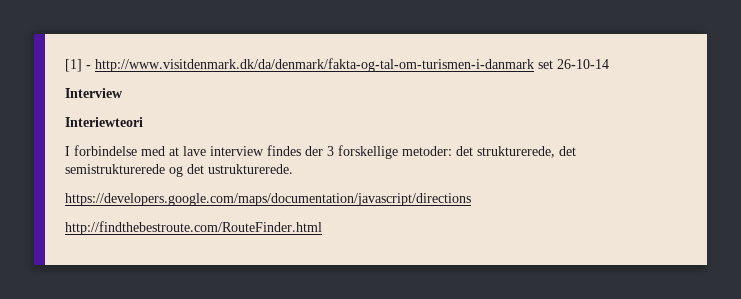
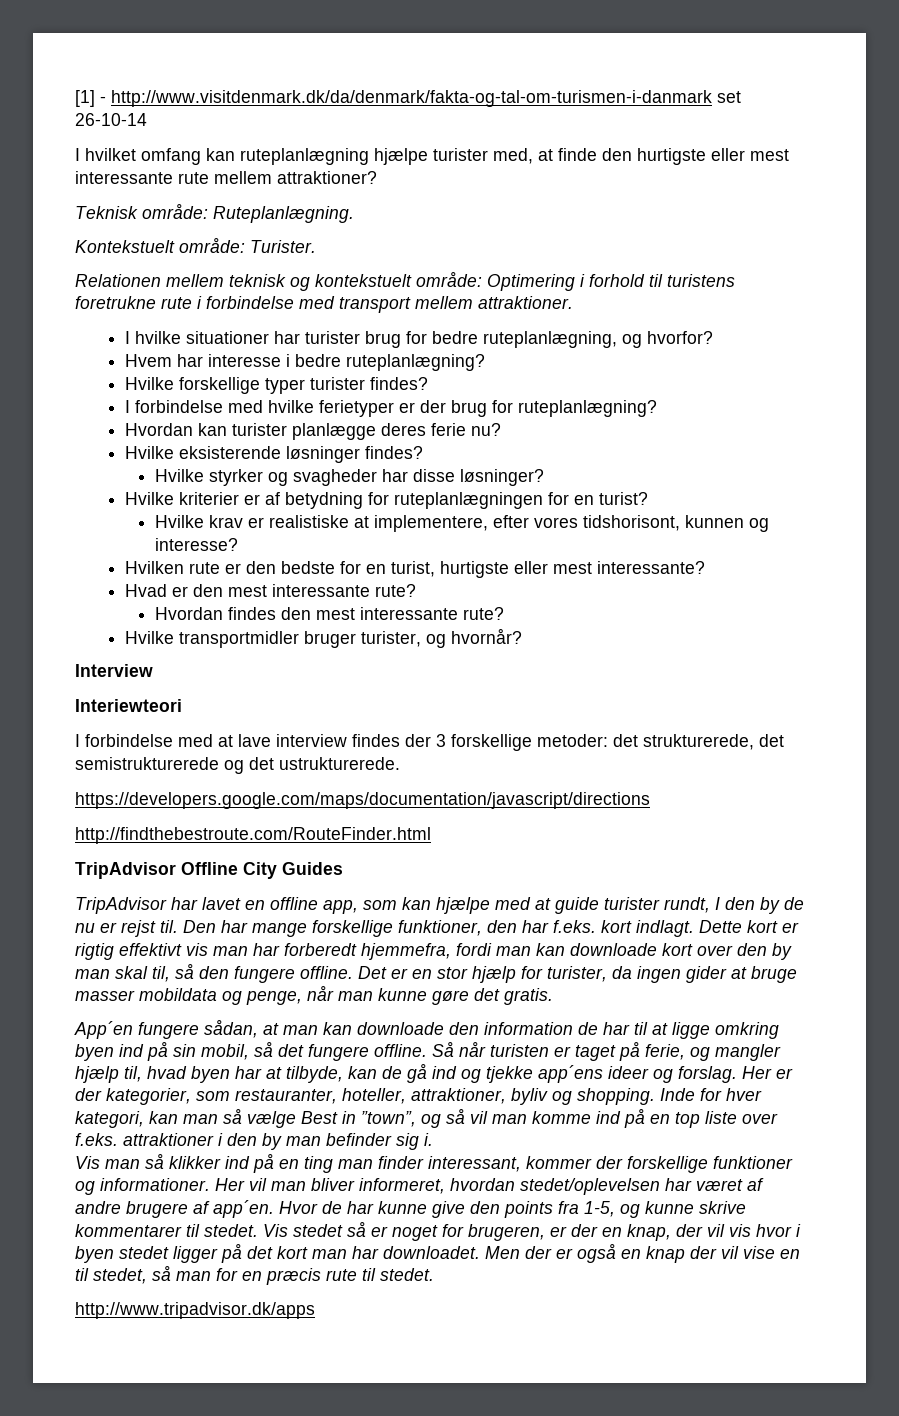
(609, 64) none -> [75,148,789,165] [75,171,377,184] [75,204,354,223] [75,238,316,253] [75,272,735,291] [75,296,573,313] [124,331,713,348] [124,354,485,371] [124,377,428,394] [124,400,657,417] [124,423,501,440] [124,446,423,463] [155,469,545,486] [124,492,648,509] [155,515,770,532] [155,538,239,551] [124,561,705,578] [124,584,416,597] [155,607,505,620] [124,628,522,648] // I hvilket omfang kan ruteplanlægning hjælpe turister med, at finde den hurtigste eller mest interessante rute mellem attraktioner? // Teknisk område: Ruteplanlægning. // Kontekstuelt område: Turister. // Relationen mellem teknisk og kontekstuelt område: Optimering i forhold til turistens foretrukne rute i forbindelse med transport mellem attraktioner. // I hvilke situationer har turister brug for bedre ruteplanlægning, og hvorfor? // Hvem har interesse i bedre ruteplanlægning? // Hvilke forskellige typer turister findes? // I forbindelse med hvilke ferietyper er der brug for ruteplanlægning? // Hvordan kan turister planlægge deres ferie nu? // Hvilke eksisterende løsninger findes? // Hvilke styrker og svagheder har disse løsninger? // Hvilke kriterier er af betydning for ruteplanlægningen for en turist? // Hvilke krav er realistiske at implementere, efter vores tidshorisont, kunnen og interesse? // Hvilken rute er den bedste for en turist, hurtigste eller mest interessante? // Hvad er den mest interessante rute? // Hvordan findes den mest interessante rute? // Hvilke transportmidler bruger turister, og hvornår?
(322, 228) none -> [75,862,343,879] [75,897,804,914] [75,920,799,937] [75,943,792,960] [75,964,797,983] [75,986,553,1005] [74,1020,779,1039] [75,1042,781,1061] [75,1064,793,1083] [75,1088,762,1105] [75,1109,778,1128] [75,1133,433,1150] [75,1154,793,1173] [75,1178,764,1195] [75,1200,746,1218] [75,1222,801,1241] [75,1244,800,1263] [75,1266,434,1285] [75,1302,315,1319] // TripAdvisor Offline City Guides // TripAdvisor har lavet en offline app, som kan hjælpe med at guide turister rundt, I den by de nu er rejst til. Den har mange forskellige funktioner, den har f.eks. kort indlagt. Dette kort er rigtig effektivt vis man har forberedt hjemmefra, fordi man kan downloade kort over den by man skal til, så den fungere offline. Det er en stor hjælp for turister, da ingen gider at bruge masser mobildata og penge, når man kunne gøre det gratis. // App´en fungere sådan, at man kan downloade den information de har til at ligge omkring byen ind på sin mobil, så det fungere offline. Så når turisten er taget på ferie, og mangler hjælp til, hvad byen har at tilbyde, kan de gå ind og tjekke app´ens ideer og forslag. Her er der kategorier, som restauranter, hoteller, attraktioner, byliv og shopping. Inde for hver kategori, kan man så vælge Best in ”town”, og så vil man komme ind på en top liste over f.eks. attraktioner i den by man befinder sig i. // Vis man så klikker ind på en ting man finder interessant, kommer der forskellige funktioner og informationer. Her vil man bliver informeret, hvordan stedet/oplevelsen har været af andre brugere af app´en. Hvor de har kunne give den points fra 1-5, og kunne skrive kommentarer til stedet. Vis stedet så er noget for brugeren, er der en knap, der vil vis hvor i byen stedet ligger på det kort man har downloadet. Men der er også en knap der vil vise en til stedet, så man for en præcis rute til stedet. // http://www.tripadvisor.dk/apps

